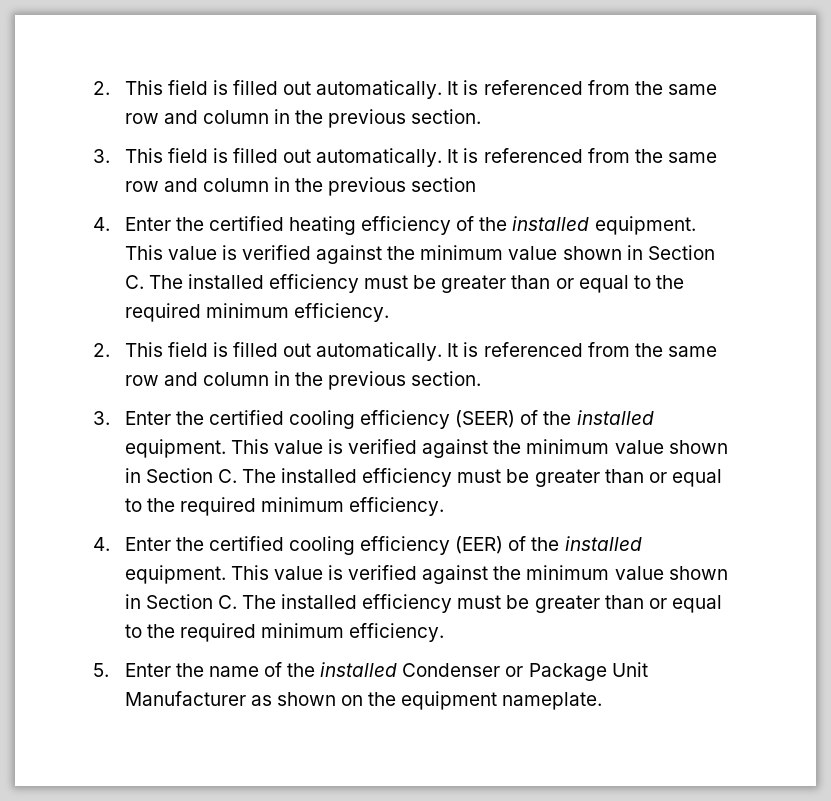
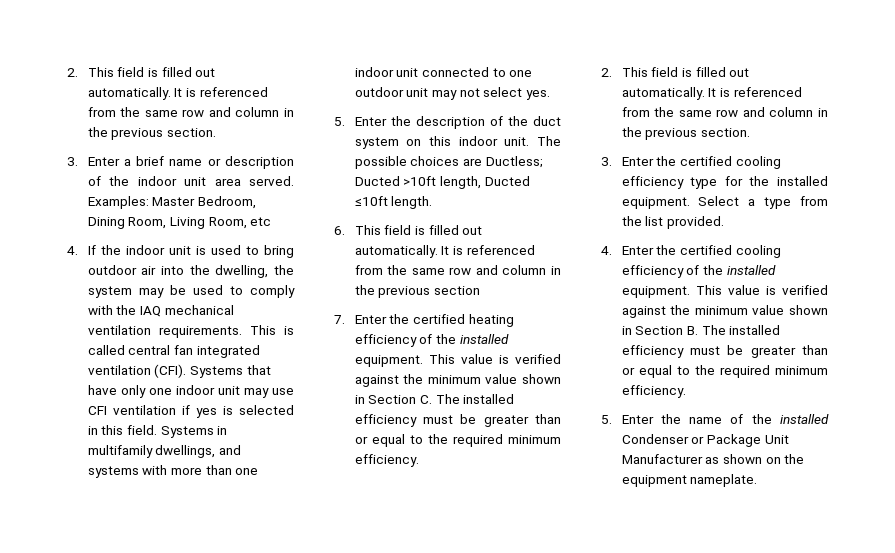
(110, 156) none -> [87,156,295,169] [87,176,294,186] [87,196,256,209] [87,217,272,229] [67,245,294,258] [87,265,294,278] [87,285,295,298] [87,305,234,317] [87,325,294,338] [87,345,260,358] [87,364,271,378] [87,385,294,398] [87,405,294,418] [87,425,228,438] [87,445,241,458] [87,465,259,478] [354,67,533,77] [354,87,550,100] [334,116,561,129] [354,136,561,149] [354,156,543,169] [354,176,530,189] [354,196,433,209] [334,226,345,235] Enter a brief name or description of the indoor unit area served. Examples: Master Bedroom, Dining Room, Living Room, etc // 4. If the indoor unit is used to bring outdoor air into the dwelling, the system may be used to comply with the IAQ mechanical ventilation requirements. This is called central fan integrated ventilation (CFI). Systems that have only one indoor unit may use CFI ventilation if yes is selected in this field. Systems in multifamily dwellings, and systems with more than one indoor unit connected to one outdoor unit may not select yes. // 5. Enter the description of the duct system on this indoor unit. The possible choices are Ductless; Ducted >10ft length, Ducted ≤10ft length. // 6.
[93,217,110,231] 4. -> [334,315,345,324] 7.
[455,410,516,428] (SEER) -> [690,176,828,189] [621,196,828,209] [621,216,724,229] [601,245,781,258] [621,265,684,278] type for the installed equipment. Select a type from the list provided. // 4. Enter the certified cooling efficiency
[217,468,722,487] [124,497,445,516] [93,536,642,555] [124,565,728,584] [124,594,237,609] C. The installed efficiency must be greater than or equal to the required minimum efficiency. // 4. Enter the certified cooling efficiency (EER) of the installed equipment. This value is verified against the minimum value shown in Section C. -> [686,326,698,335] B.

